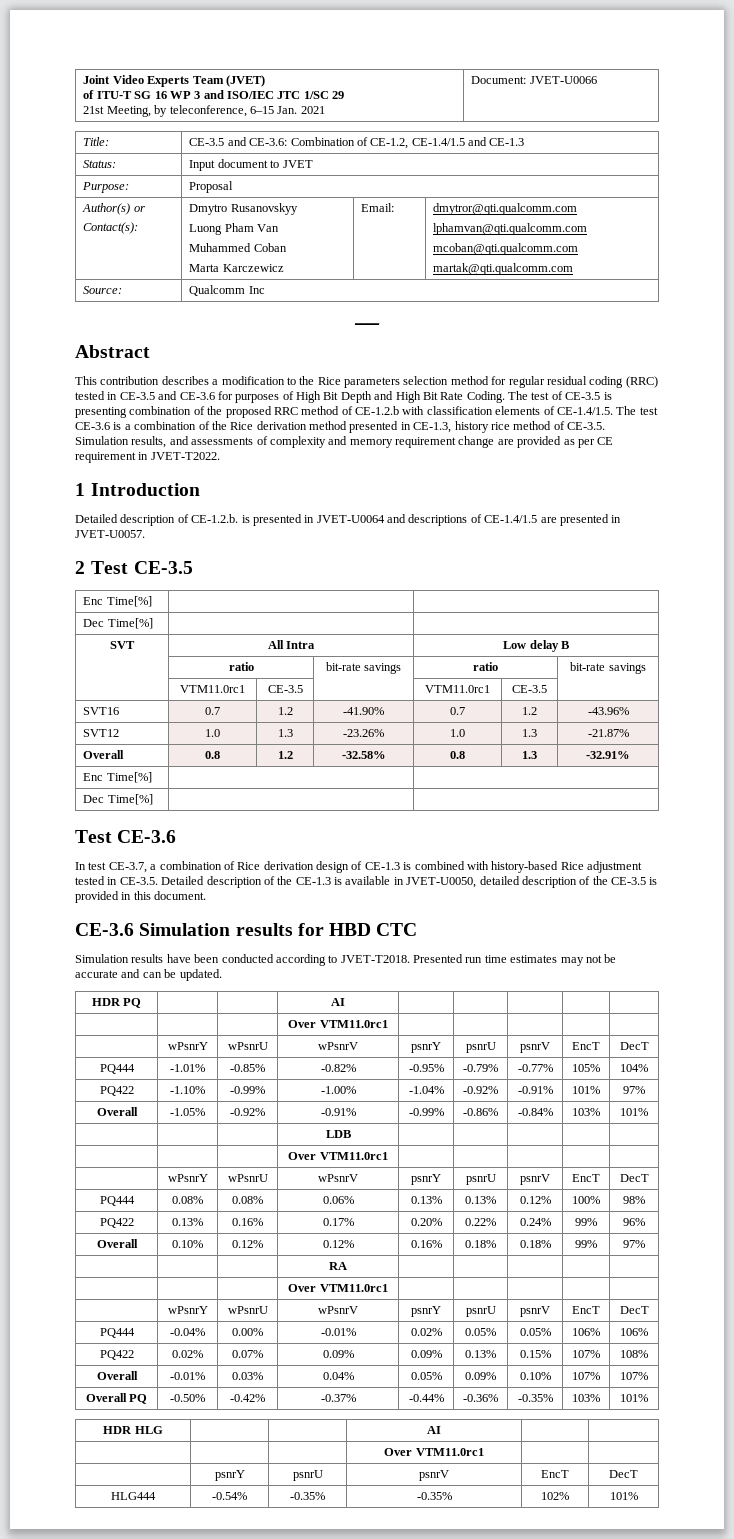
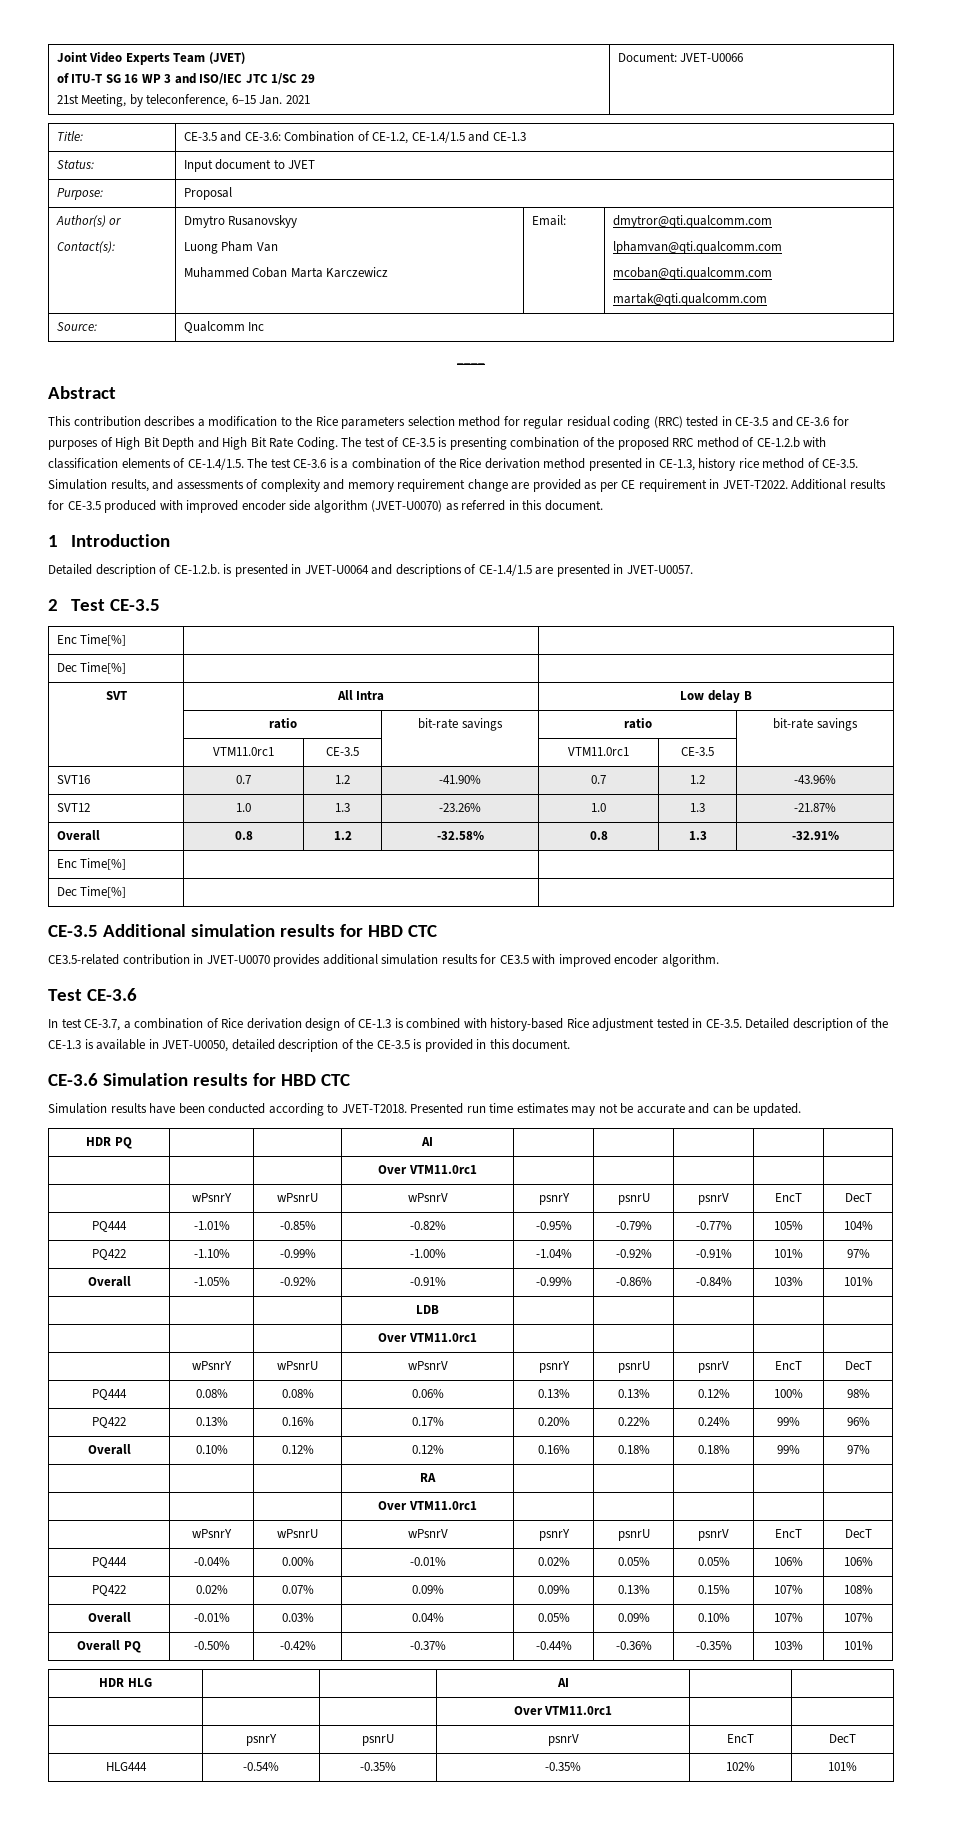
(287, 247) // -> (288, 272) none
(220, 456) none -> [791,479,886,490] [48,500,603,513] Additional results for CE-3.5 produced with improved encoder side algorithm (JVET-U0070) as referred in this document.
(153, 799) none -> [48,924,437,937] [48,954,719,967] // CE-3.5 Additional simulation results for HBD CTC // CE3.5-related contribution in JVET-U0070 provides additional simulation results for CE3.5 with improved encoder algorithm.

